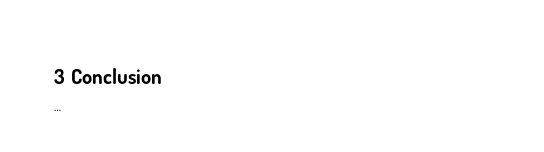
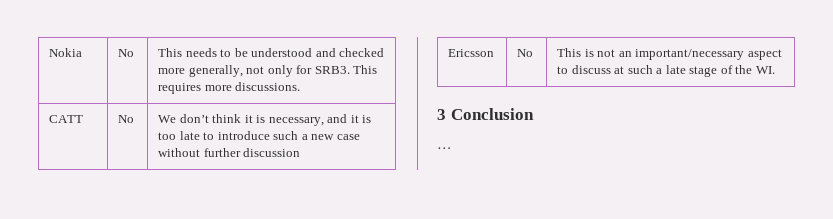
(54, 76) none -> [49,48,83,57] [118,49,135,57] [158,48,385,57] [158,65,378,77] [158,82,301,94] [49,115,84,123] [118,115,135,123] [158,114,372,126] [158,131,360,140] [158,148,301,157] [448,49,495,57] [517,49,534,57] [557,48,782,60] [557,65,775,77] Nokia | No | This needs to be understood and checked more generally, not only for SRB3. This requires more discussions. // CATT | No | We don’t think it is necessary, and it is too late to introduce such a new case without further discussion // Ericsson | No | This is not an important/necessary aspect to discuss at such a late stage of the WI. //

